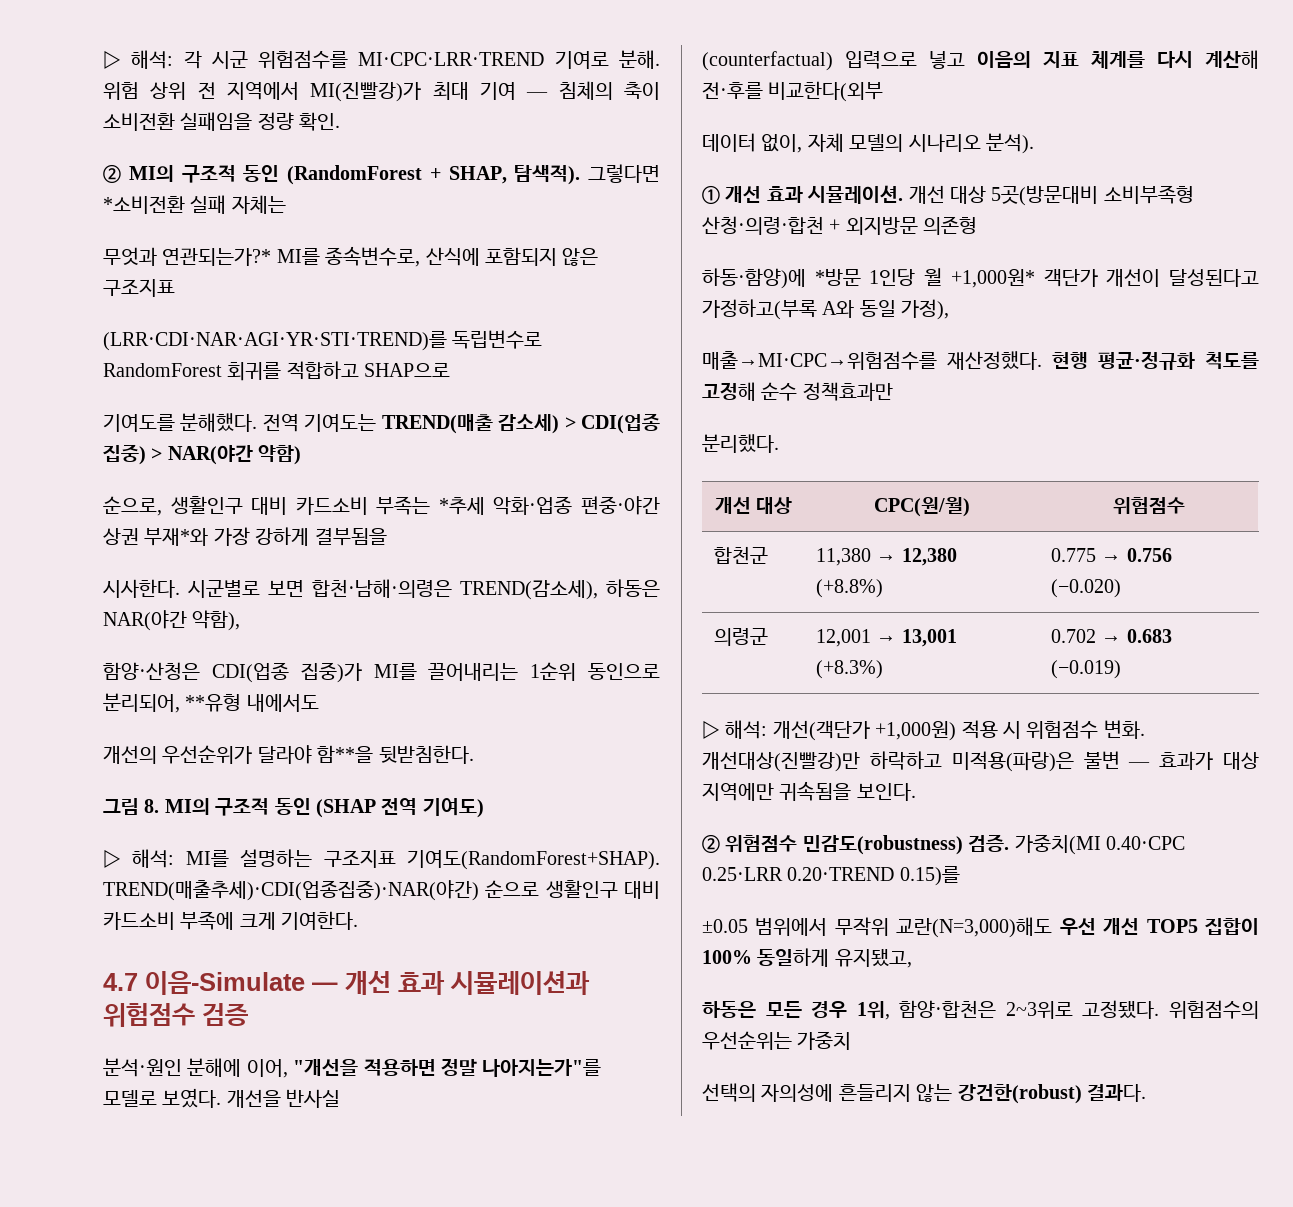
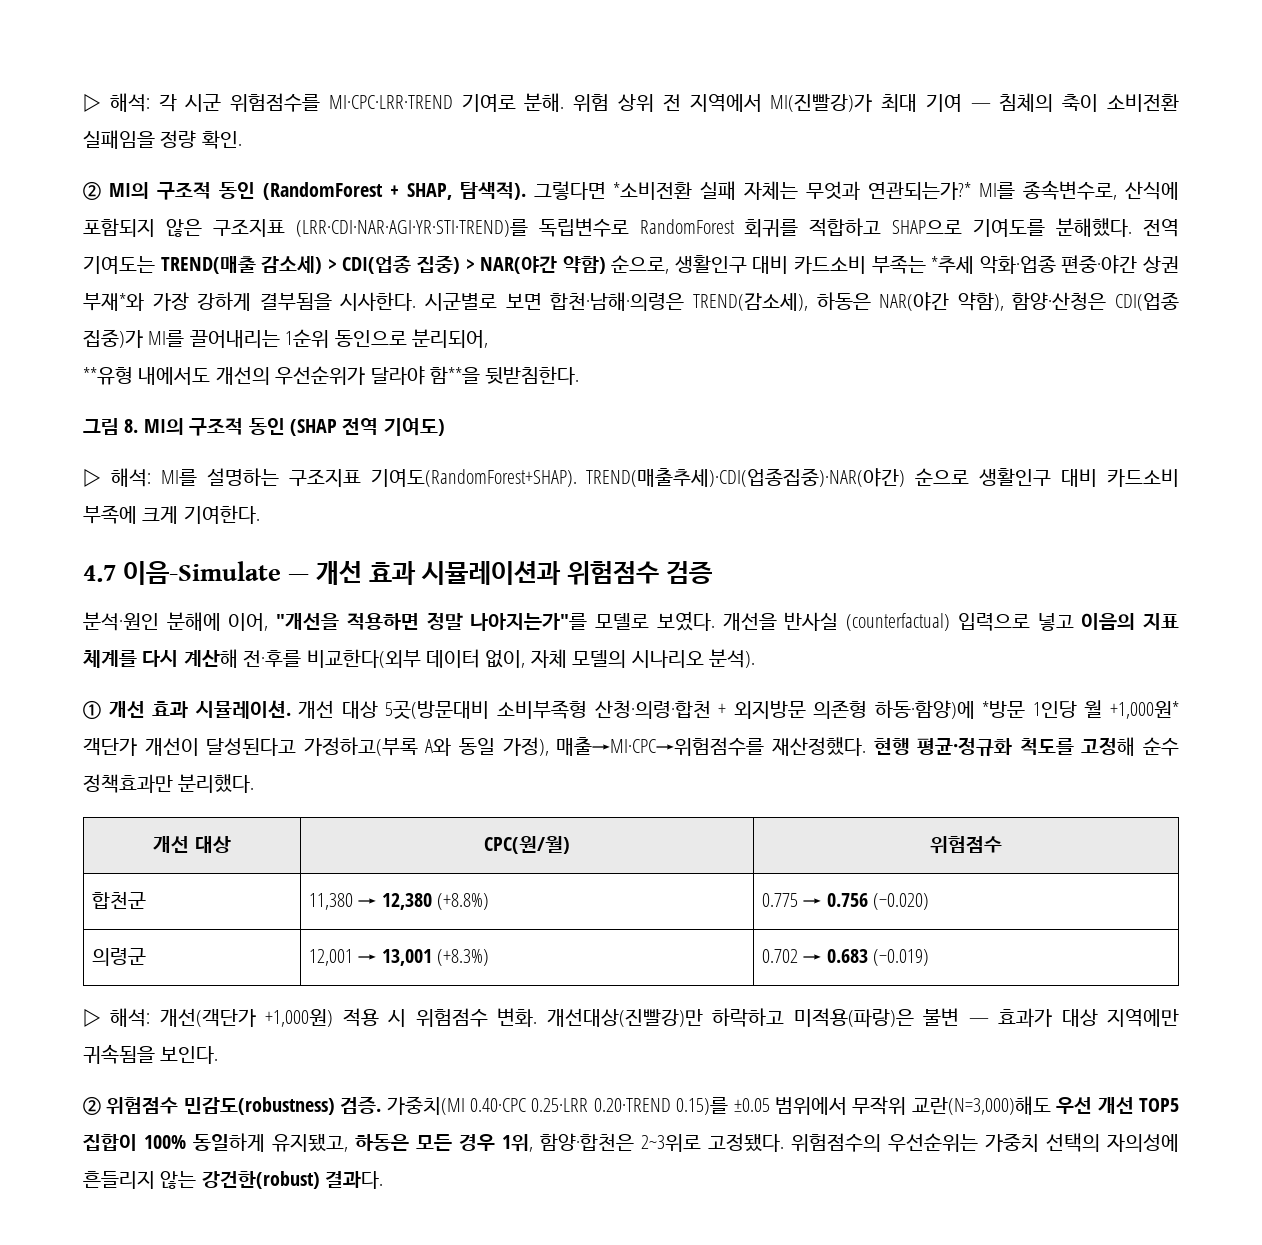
(286, 204) // -> (799, 190) none
(175, 288) // -> (285, 228) none
(451, 370) // -> (963, 227) none
(302, 455) // -> (606, 265) none
(387, 537) // -> (332, 302) none
(241, 620) // -> (1004, 301) none
(180, 703) none -> (488, 338) //
(319, 703) // -> (211, 376) none
(341, 1098) // -> (839, 621) none
(884, 91) // -> (421, 658) none
(978, 225) // -> (868, 709) none
(950, 309) // -> (549, 746) none
(893, 391) // -> (173, 783) none
(960, 876) // -> (729, 1106) none
(912, 958) // -> (348, 1143) none
(852, 1040) // -> (1039, 1142) none

